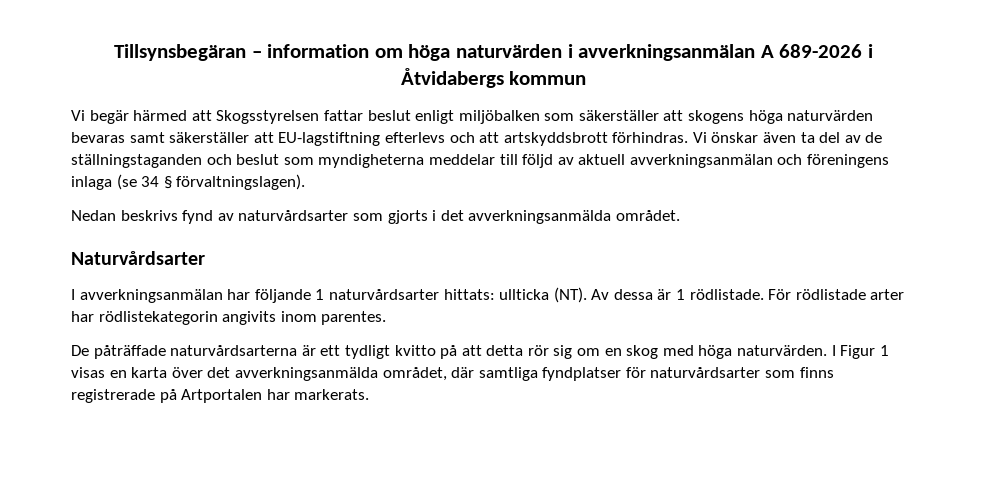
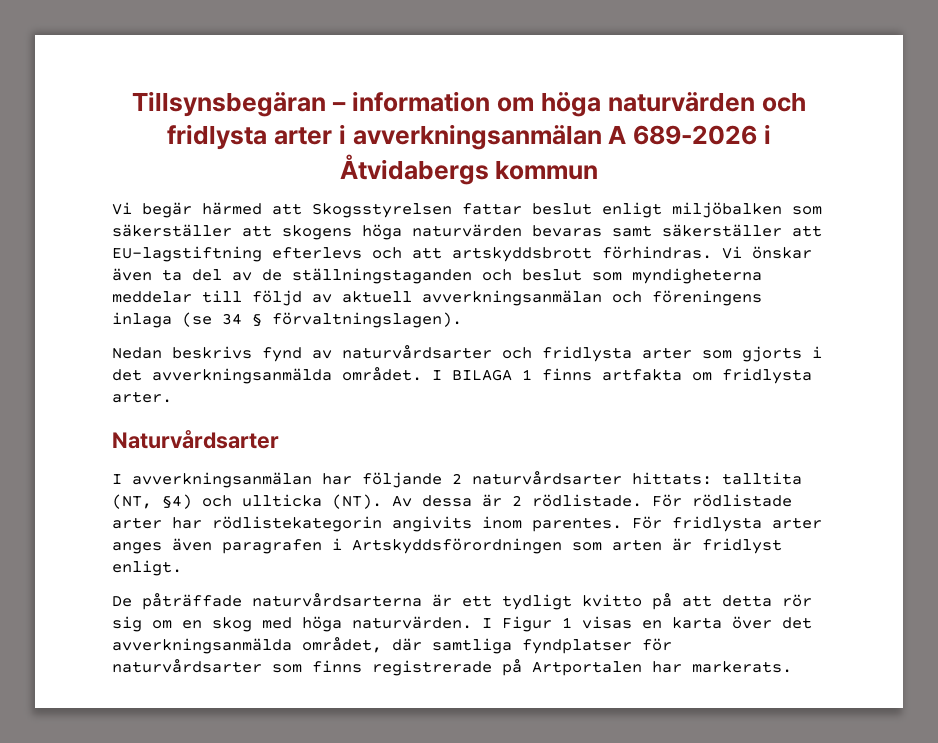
(562, 51) none -> [761,92,806,112] [166,124,332,150] och fridlysta arter
(349, 215) none -> [502,346,692,362] och fridlysta arter
(680, 215) none -> [432,368,812,384] [112,391,172,403] I BILAGA 1 finns artfakta om fridlysta arter.
[315,289,325,300] 1 -> [452,473,462,484] 2
(495, 294) none -> [722,472,802,485] [112,494,232,509] talltita (NT, §4) och
[676,289,686,300] 1 -> [512,495,522,506] 2
(387, 318) none -> [632,516,822,532] [112,538,782,554] [112,560,182,576] För fridlysta arter anges även paragrafen i Artskyddsförordningen som arten är fridlyst enligt.

